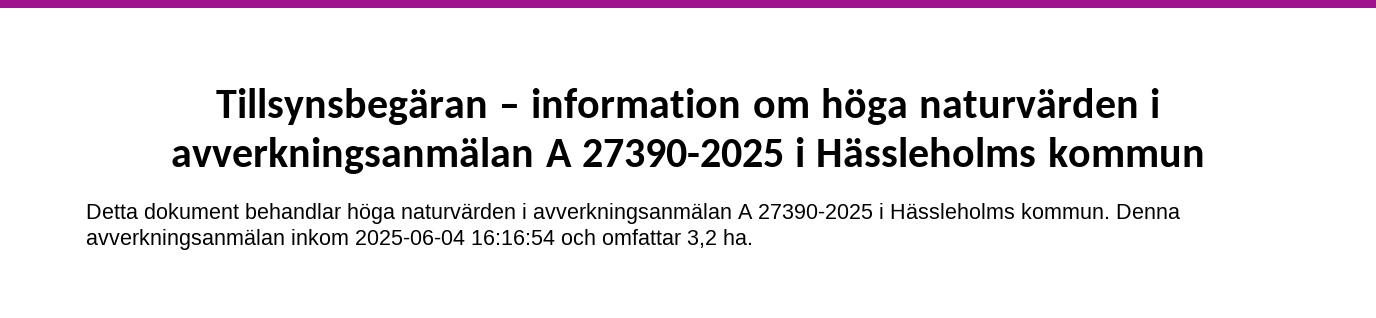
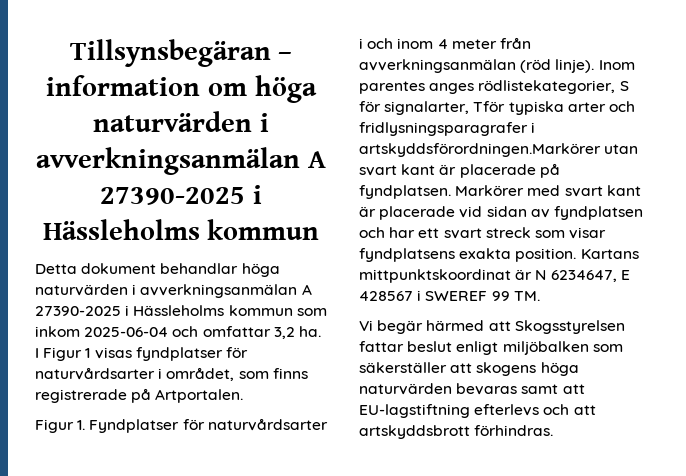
[1021,203,1180,219] [86,229,285,250] kommun. Denna avverkningsanmälan -> [228,305,327,316] kommun som
[471,230,555,245] 16:16:54 -> (169, 332) none
(753, 237) none -> [35,347,248,361] [35,367,308,381] [35,388,244,403] [35,418,328,433] [359,37,531,49] [359,59,635,73] [359,80,629,94] [359,101,635,115] [359,122,536,136] [359,143,639,157] [359,163,560,178] [359,185,641,199] [359,206,643,220] [359,227,607,239] [359,248,639,262] [359,269,630,283] [359,290,540,301] [359,320,625,334] [359,341,623,355] [359,362,579,376] [359,383,585,395] [359,404,596,418] [359,425,554,439] I Figur 1 visas fyndplatser för naturvårdsarter i området, som finns registrerade på Artportalen. // Figur 1. Fyndplatser för naturvårdsarter i och inom 4 meter från avverkningsanmälan (röd linje). Inom parentes anges rödlistekategorier, S för signalarter, Tför typiska arter och fridlysningsparagrafer i artskyddsförordningen.Markörer utan svart kant är placerade på fyndplatsen. Markörer med svart kant är placerade vid sidan av fyndplatsen och har ett svart streck som visar fyndplatsens exakta position. Kartans mittpunktskoordinat är N 6234647, E 428567 i SWEREF 99 TM. // Vi begär härmed att Skogsstyrelsen fattar beslut enligt miljöbalken som säkerställer att skogens höga naturvärden bevaras samt att EU-lagstiftning efterlevs och att artskyddsbrott förhindras.

